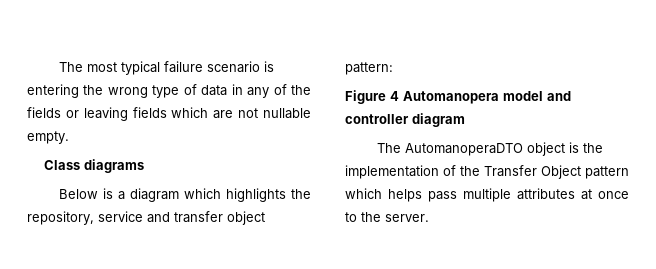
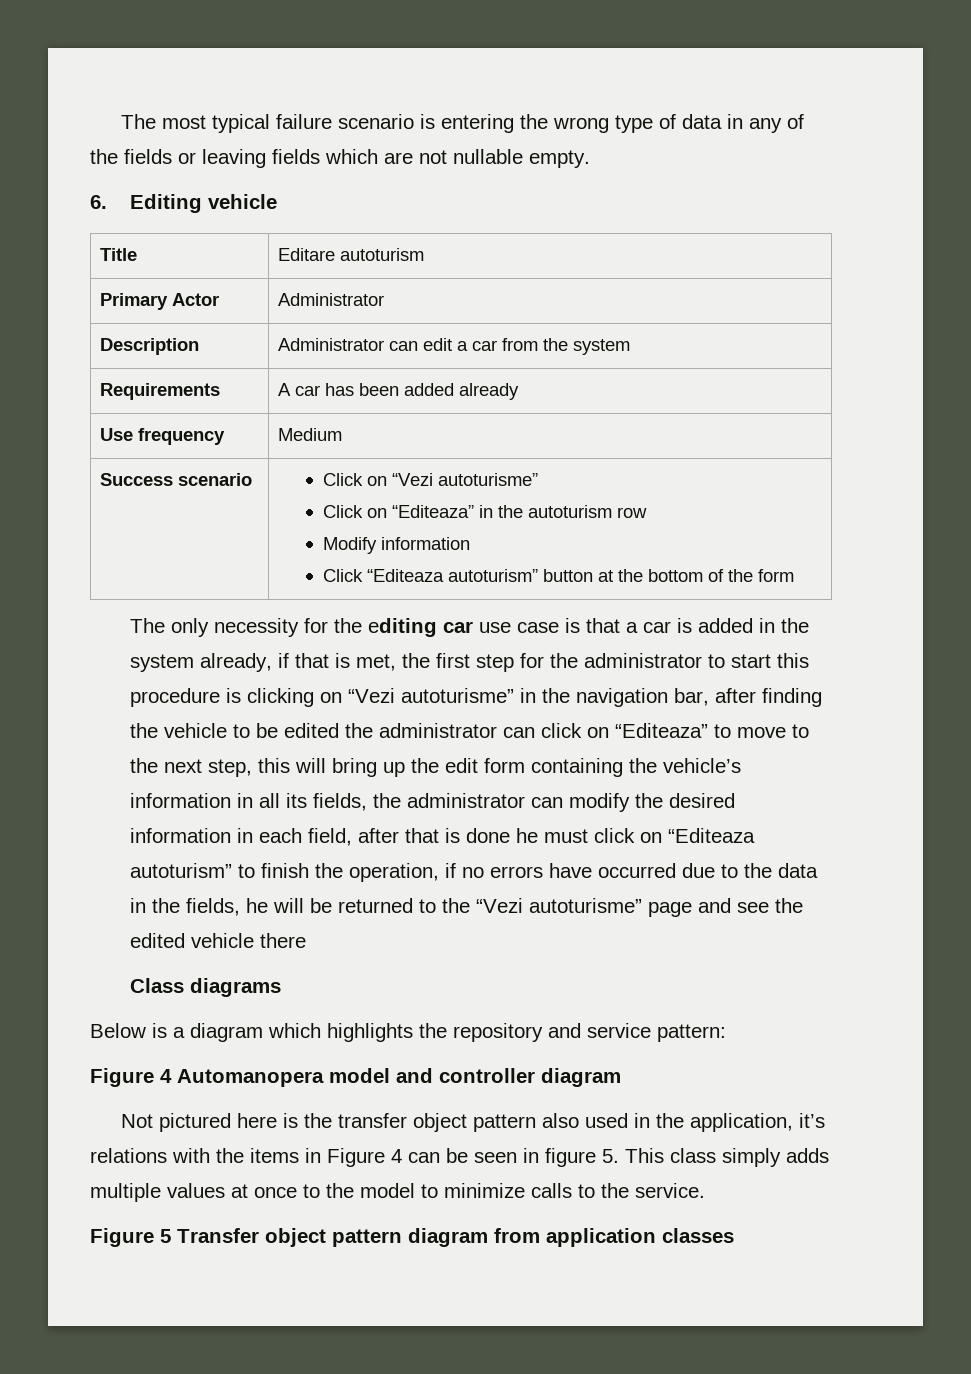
(69, 137) none -> [90,194,278,213] [100,248,138,261] [278,248,425,261] [100,293,220,310] [278,293,385,306] [100,338,200,355] [278,338,631,355] [100,383,221,400] [278,383,520,400] [100,428,226,445] [278,428,343,441] [100,473,253,486] [322,473,538,486] [322,505,647,518] [322,537,470,554] [322,569,794,582] [130,618,810,637] [130,653,810,672] [130,688,823,707] [130,723,810,738] [130,758,742,777] [130,793,736,812] [130,828,756,846] [130,863,819,882] [130,898,804,917] [130,933,307,948] // 6. Editing vehicle // Title | Editare autoturism // Primary Actor | Administrator // Description | Administrator can edit a car from the system // Requirements | A car has been added already // Use frequency | Medium // Success scenario | Click on “Vezi autoturisme” // Click on “Editeaza” in the autoturism row // Modify information // Click “Editeaza autoturism” button at the bottom of the form // The only necessity for the editing car use case is that a car is added in the system already, if that is met, the first step for the administrator to start this procedure is clicking on “Vezi autoturisme” in the navigation bar, after finding the vehicle to be edited the administrator can click on “Editeaza” to move to the next step, this will bring up the edit form containing the vehicle’s information in all its fields, the administrator can modify the desired information in each field, after that is done he must click on “Editeaza autoturism” to finish the operation, if no errors have occurred due to the data in the fields, he will be returned to the “Vezi autoturisme” page and see the edited vehicle there
[27,211,265,225] repository, service and transfer object -> [453,1023,651,1042] repository and service
[376,142,603,156] [345,165,629,179] [345,188,629,202] [345,212,429,222] The AutomanoperaDTO object is the implementation of the Transfer Object pattern which helps pass multiple attributes at once to the server. -> [120,1113,825,1132] [90,1148,829,1167] [90,1183,705,1202] [90,1228,734,1247] Not pictured here is the transfer object pattern also used in the application, it’s relations with the items in Figure 4 can be seen in figure 5. This class simply adds multiple values at once to the model to minimize calls to the service. // Figure 5 Transfer object pattern diagram from application classes

